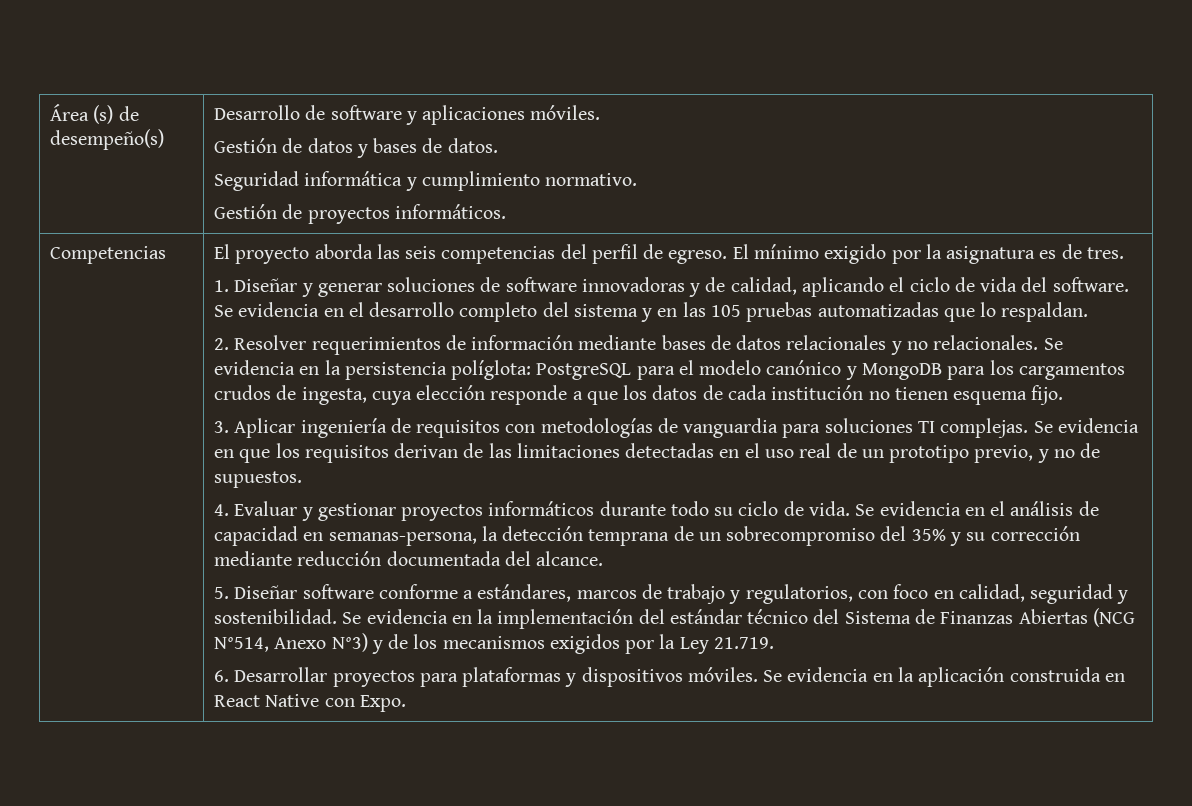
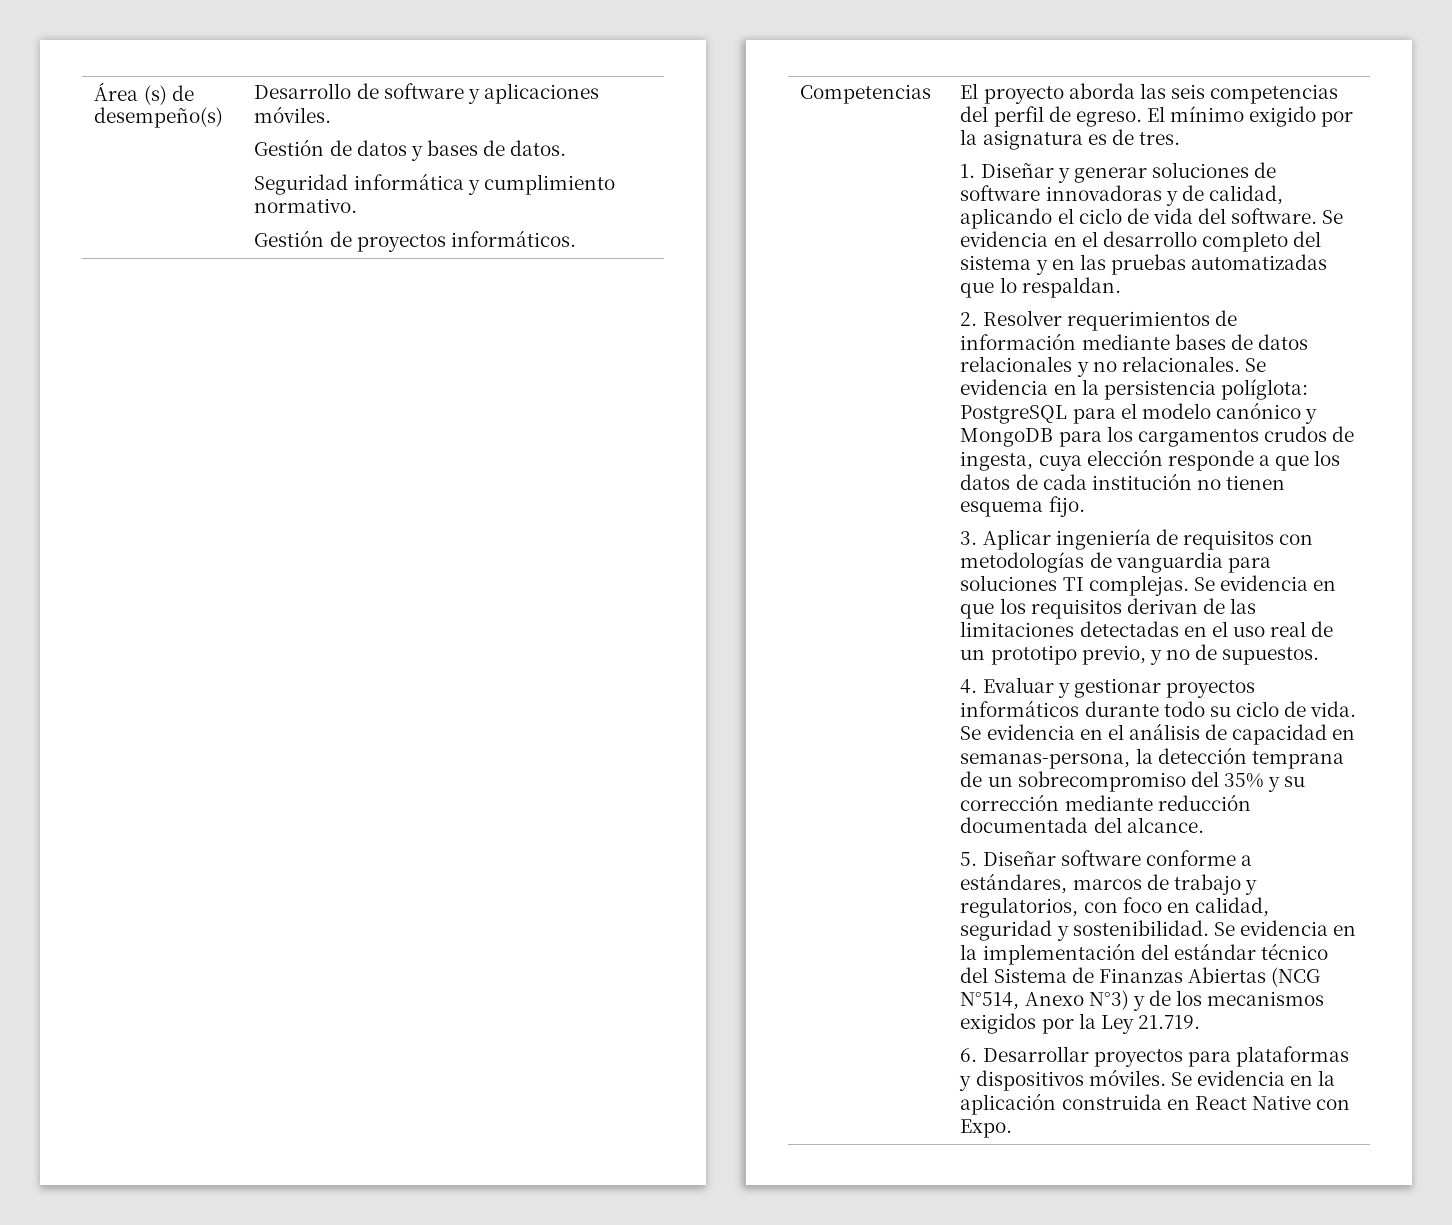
[710,305,741,317] 105 -> (1106, 262) none

